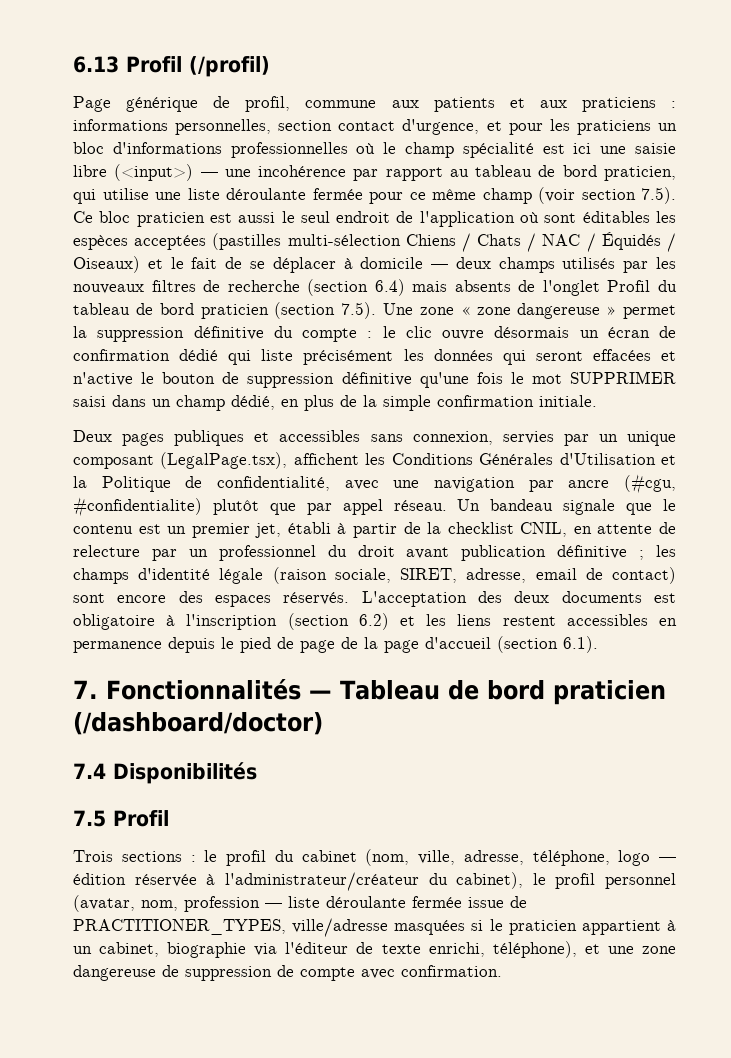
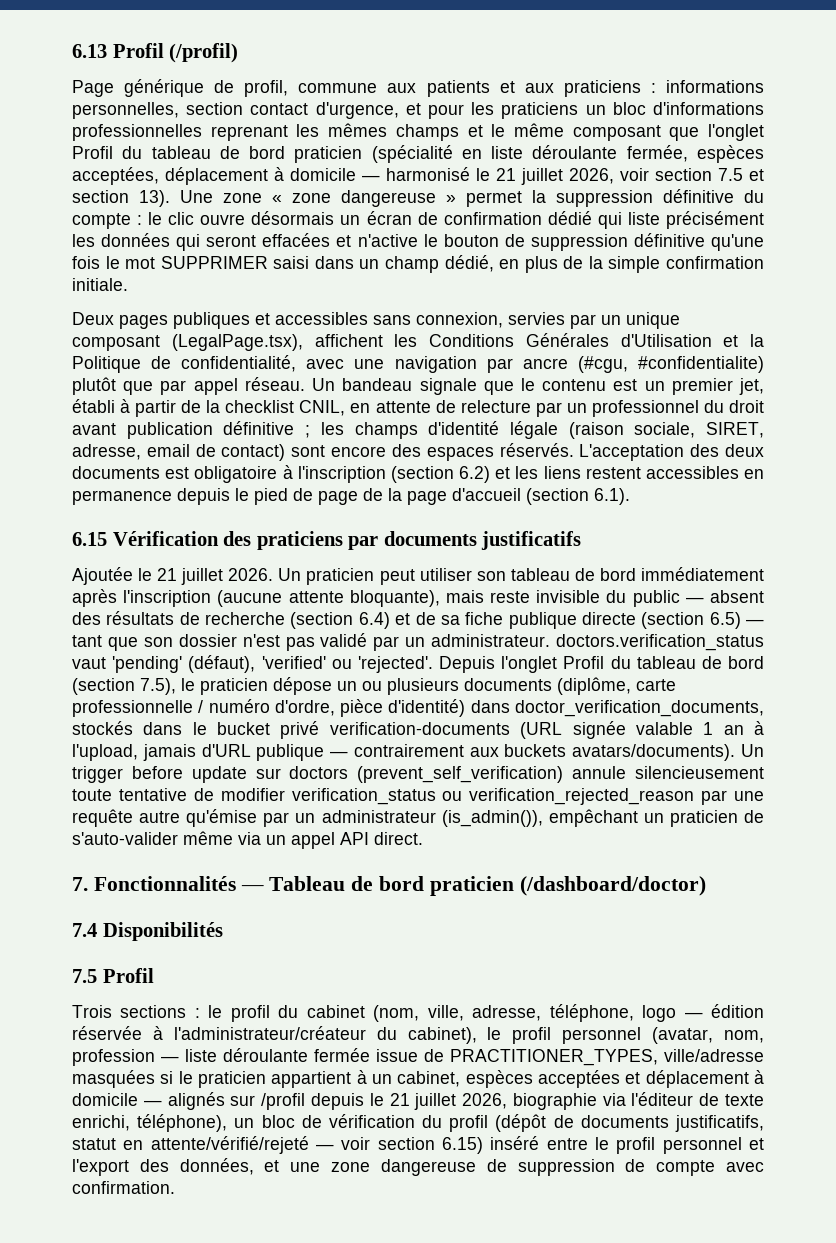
[356,142,676,158] [73,164,676,181] [73,187,676,204] [73,211,677,227] [73,232,676,252] [73,256,676,273] [73,279,536,296] où le champ spécialité est ici une saisie libre (<input>) — une incohérence par rapport au tableau de bord praticien, qui utilise une liste déroulante fermée pour ce même champ (voir section 7.5). Ce bloc praticien est aussi le seul endroit de l'application où sont éditables les espèces acceptées (pastilles multi-sélection Chiens / Chats / NAC / Équidés / Oiseaux) et le fait de se déplacer à domicile — deux champs utilisés par les nouveaux filtres de recherche (section 6.4) mais absents de -> [210,123,700,141] reprenant les mêmes champs et le même composant que
[274,302,377,319] (section 7.5). -> [371,145,764,163] [72,167,764,185] [72,190,170,207] (spécialité en liste déroulante fermée, espèces acceptées, déplacement à domicile — harmonisé le 21 juillet 2026, voir section 7.5 et section 13).
(598, 644) none -> [72,531,582,550] [72,567,765,585] [72,589,764,607] [72,611,764,629] [72,633,764,651] [72,655,764,673] [72,677,676,695] [72,699,764,717] [72,721,764,739] [72,744,764,761] [72,766,764,783] [72,788,764,805] [72,809,765,827] [72,831,423,849] // 6.15 Vérification des praticiens par documents justificatifs // Ajoutée le 21 juillet 2026. Un praticien peut utiliser son tableau de bord immédiatement après l'inscription (aucune attente bloquante), mais reste invisible du public — absent des résultats de recherche (section 6.4) et de sa fiche publique directe (section 6.5) — tant que son dossier n'est pas validé par un administrateur. doctors.verification_status vaut 'pending' (défaut), 'verified' ou 'rejected'. Depuis l'onglet Profil du tableau de bord (section 7.5), le praticien dépose un ou plusieurs documents (diplôme, carte professionnelle / numéro d'ordre, pièce d'identité) dans doctor_verification_documents, stockés dans le bucket privé verification-documents (URL signée valable 1 an à l'upload, jamais d'URL publique — contrairement aux buckets avatars/documents). Un trigger before update sur doctors (prevent_self_verification) annule silencieusement toute tentative de modifier verification_status ou verification_rejected_reason par une requête autre qu'émise par un administrateur (is_admin()), empêchant un praticien de s'auto-valider même via un appel API direct.
(160, 949) none -> [465,1070,765,1088] [72,1092,508,1110] espèces acceptées et déplacement à domicile — alignés sur /profil depuis le 21 juillet 2026,
(577, 949) none -> [234,1114,764,1132] [72,1136,764,1154] [72,1158,254,1176] un bloc de vérification du profil (dépôt de documents justificatifs, statut en attente/vérifié/rejeté — voir section 6.15) inséré entre le profil personnel et l'export des données,

